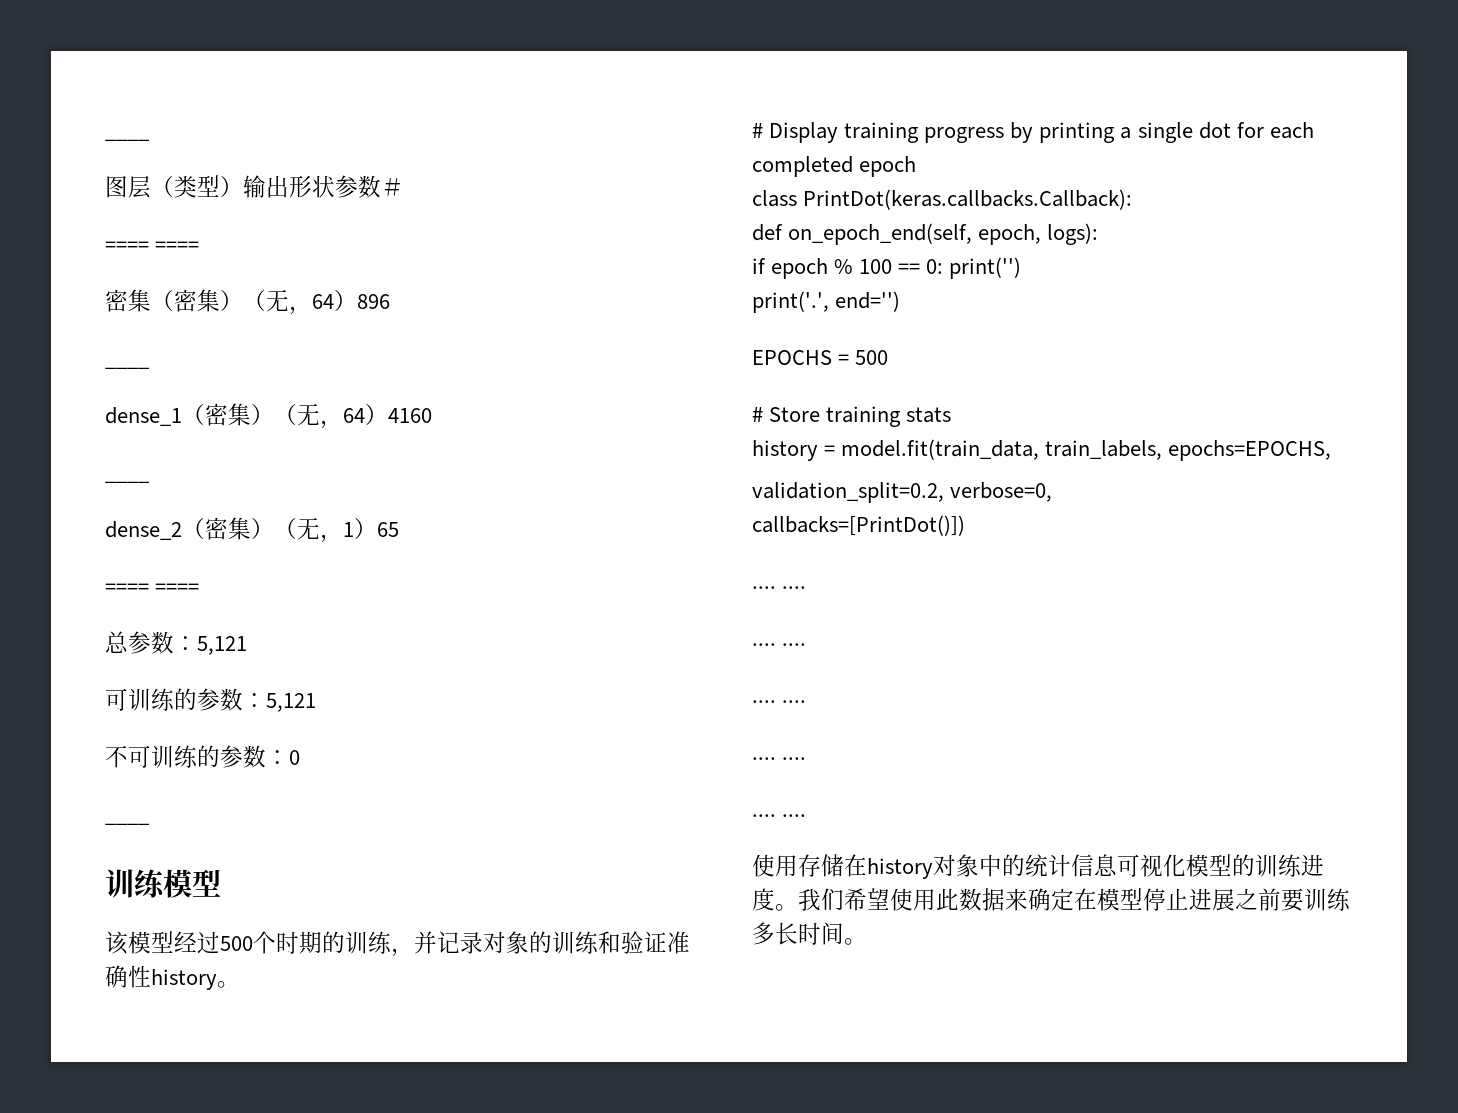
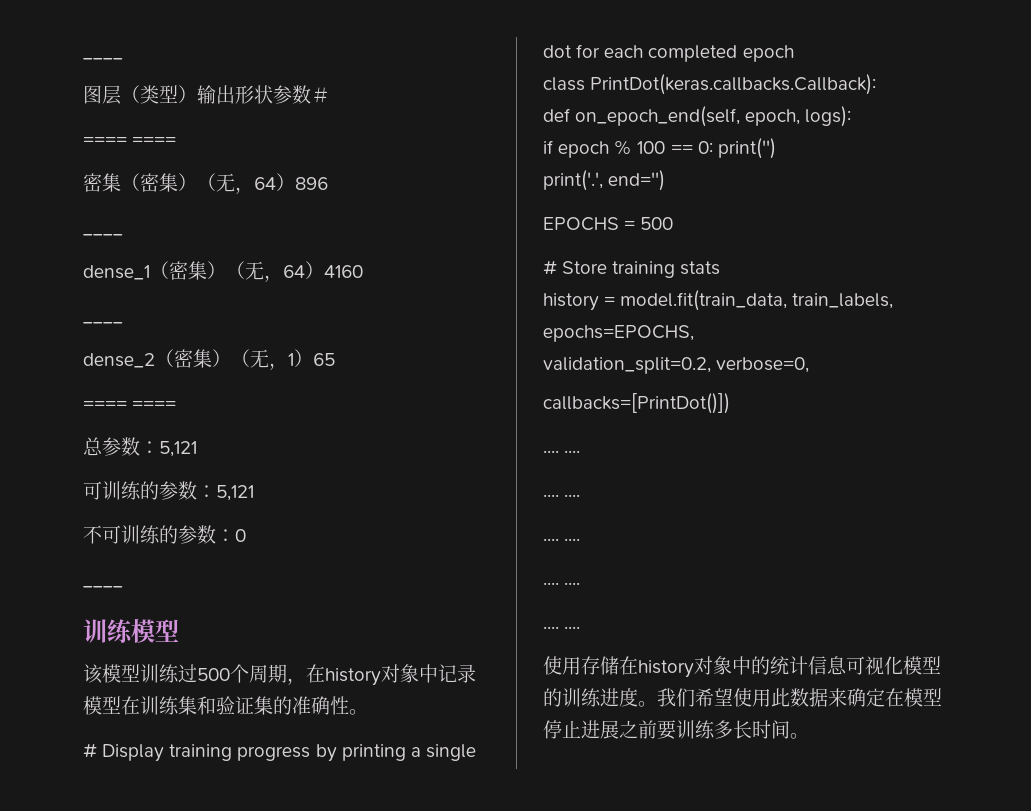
[174,931,197,953] 经 -> [140,664,179,683] 训练
[276,931,690,957] [105,965,217,990] 时期的训练，并记录对象的训练和验证准确性history -> [249,664,476,686] [83,696,349,715] 周期，在history对象中记录模型在训练集和验证集的准确性

